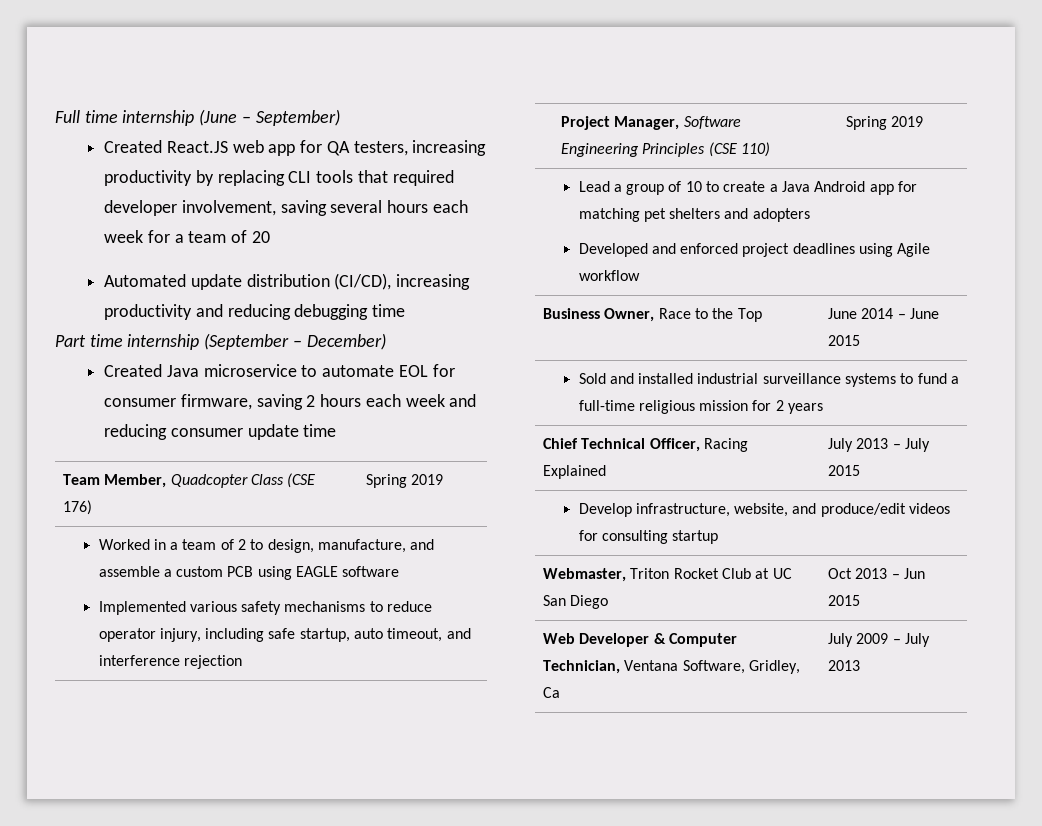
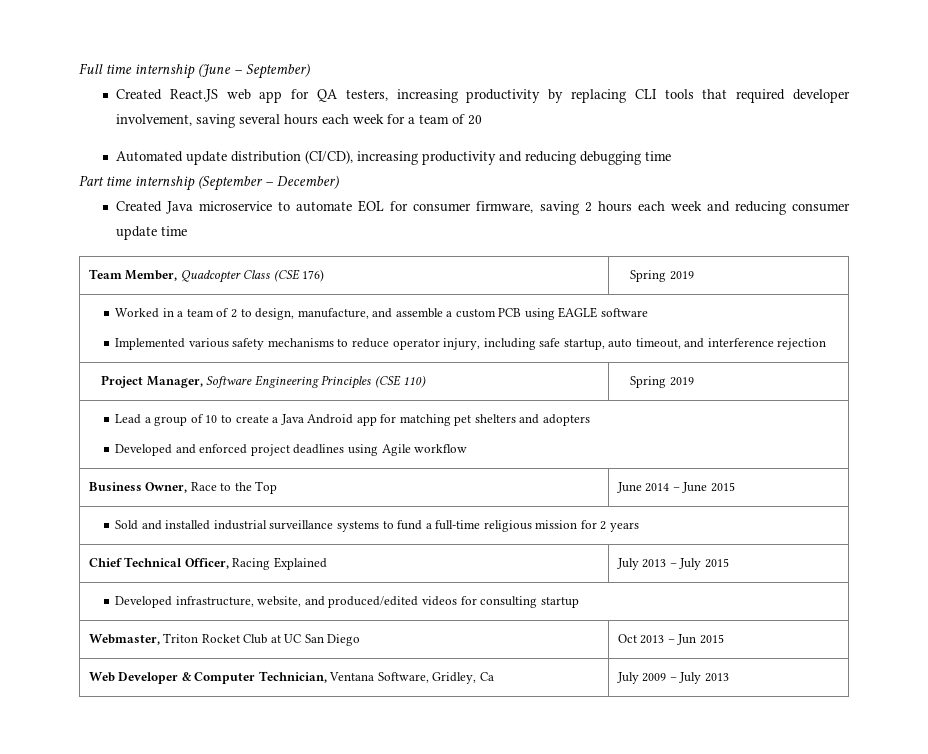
[578,503,632,517] Develop -> [115,596,173,608] Developed
[820,503,906,517] produce/edit -> [328,596,419,608] produced/edited

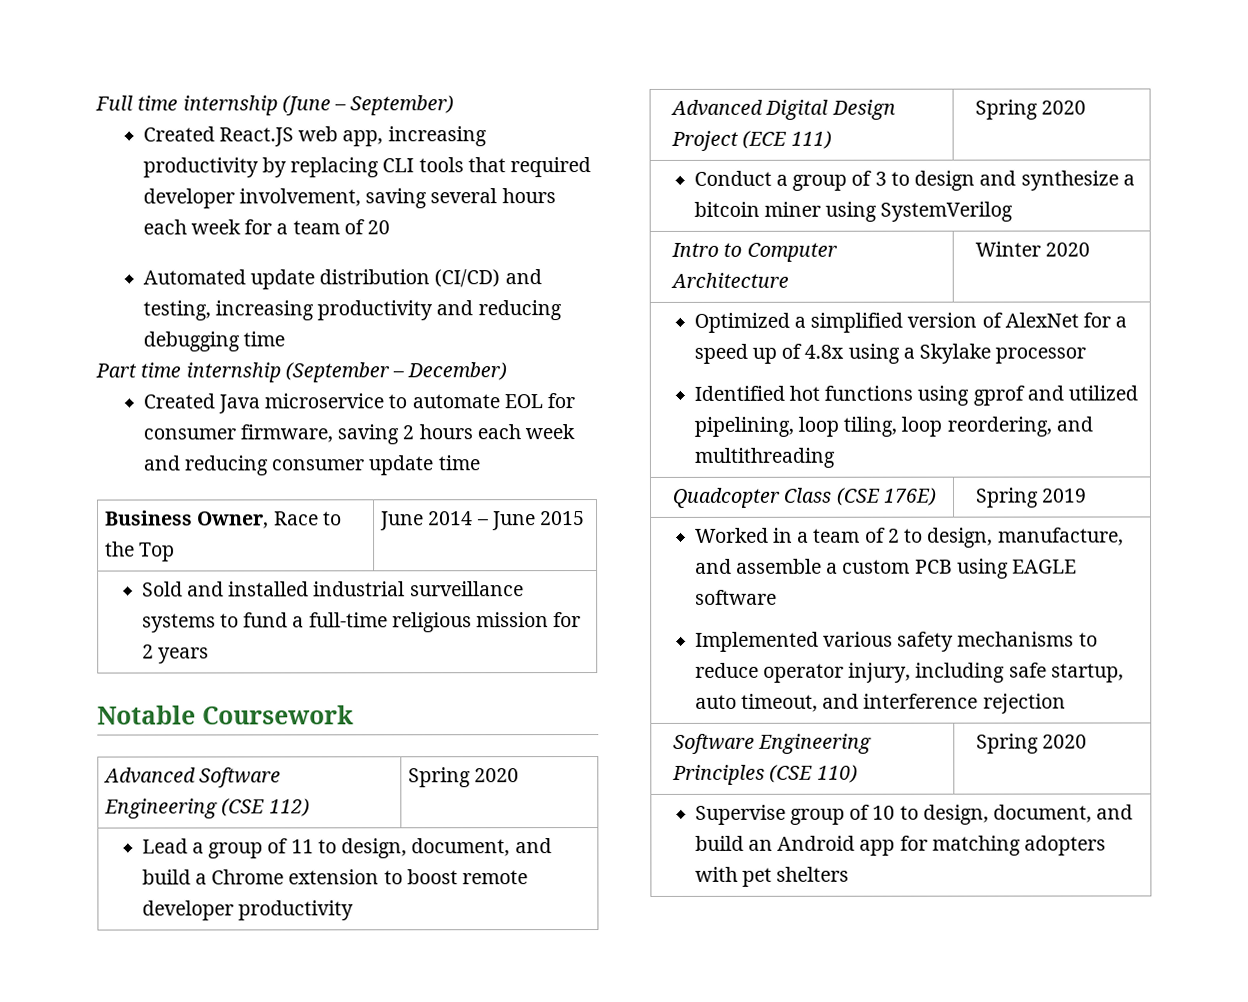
[259,89,388,103] app for QA testers, -> [342,130,384,147] app,
[304,150,353,164] (CI/CD), -> [434,269,542,288] [142,300,211,321] (CI/CD) and testing,
[88,269,178,281] Team Member, -> [105,510,342,529] [105,541,176,562] [380,511,586,531] [141,581,524,597] [141,612,582,633] [141,644,209,664] [97,705,354,725] [103,767,282,788] [104,798,310,819] [408,767,520,788] [141,838,552,859] [141,869,529,885] [141,900,354,921] [670,99,896,120] [671,130,832,151] [975,99,1087,120] [693,170,1135,191] [693,201,1014,222] [671,242,838,262] [670,272,790,288] [975,241,1091,257] [693,312,1128,333] [693,343,1087,364] [693,385,1139,406] [693,416,1093,437] [693,447,835,468] Business Owner, Race to the Top | June 2014 – June 2015 // Sold and installed industrial surveillance systems to fund a full-time religious mission for 2 years // Notable Coursework // Advanced Software Engineering (CSE 112) | Spring 2020 // Lead a group of 11 to design, document, and build a Chrome extension to boost remote developer productivity // Advanced Digital Design Project (ECE 111) | Spring 2020 // Conduct a group of 3 to design and synthesize a bitcoin miner using SystemVerilog // Intro to Computer Architecture | Winter 2020 // Optimized a simplified version of AlexNet for a speed up of 4.8x using a Skylake processor // Identified hot functions using gprof and utilized pipelining, loop tiling, loop reordering, and multithreading //
[302,269,325,282] 176) -> [882,487,937,506] 176E)
[101,375,203,388] Project Manager, -> (1066, 703) none
[669,377,694,386] [115,414,151,424] 2019 // Lead a -> [1042,734,1088,749] [694,804,786,825] 2020 // Supervise
[235,414,590,426] [115,444,468,456] [88,481,278,494] [616,482,735,493] [115,520,639,532] [88,557,327,570] [616,558,729,570] [115,596,579,608] [88,633,361,646] [617,634,724,645] [88,671,494,684] [616,672,729,684] create a Java Android app for matching pet shelters and adopters // Developed and enforced project deadlines using Agile workflow // Business Owner, Race to the Top | June 2014 – June 2015 // Sold and installed industrial surveillance systems to fund a full-time religious mission for 2 years // Chief Technical Officer, Racing Explained | July 2013 – July 2015 // Developed infrastructure, website, and produced/edited videos for consulting startup // Webmaster, Triton Rocket Club at UC San Diego | Oct 2013 – Jun 2015 // Web Developer & Computer Technician, Ventana Software, Gridley, Ca | July 2009 – July 2013 -> [922,804,1134,825] [694,835,1107,856] [694,866,850,887] design, document, and build an Android app for matching adopters with pet shelters

